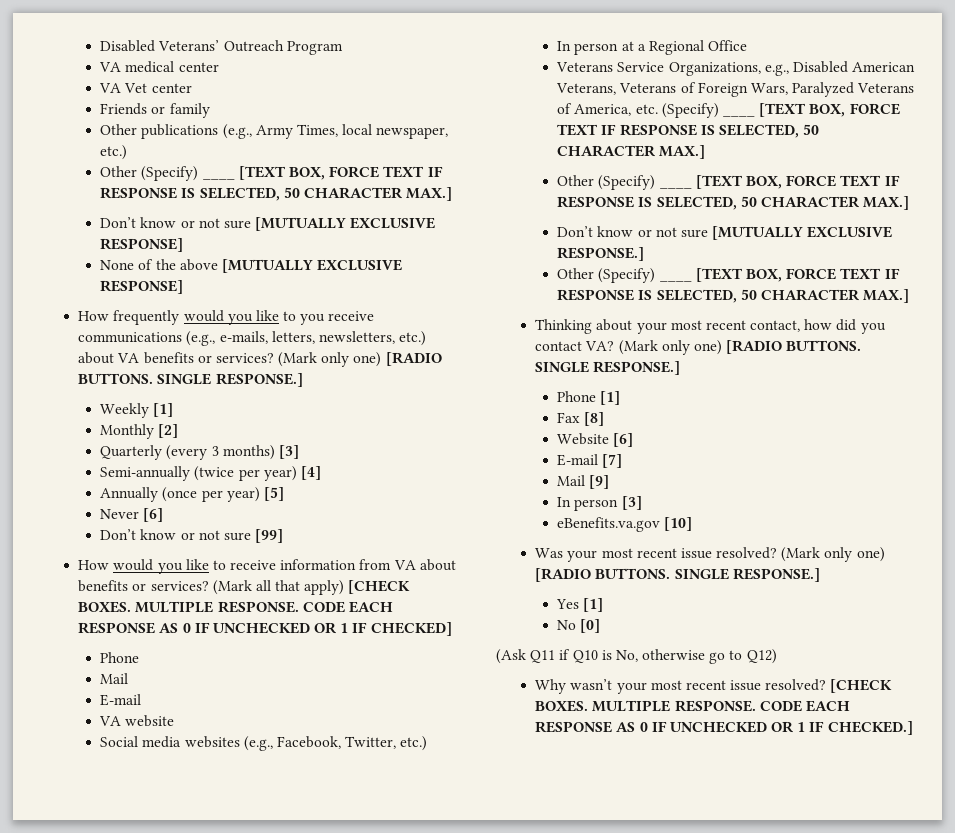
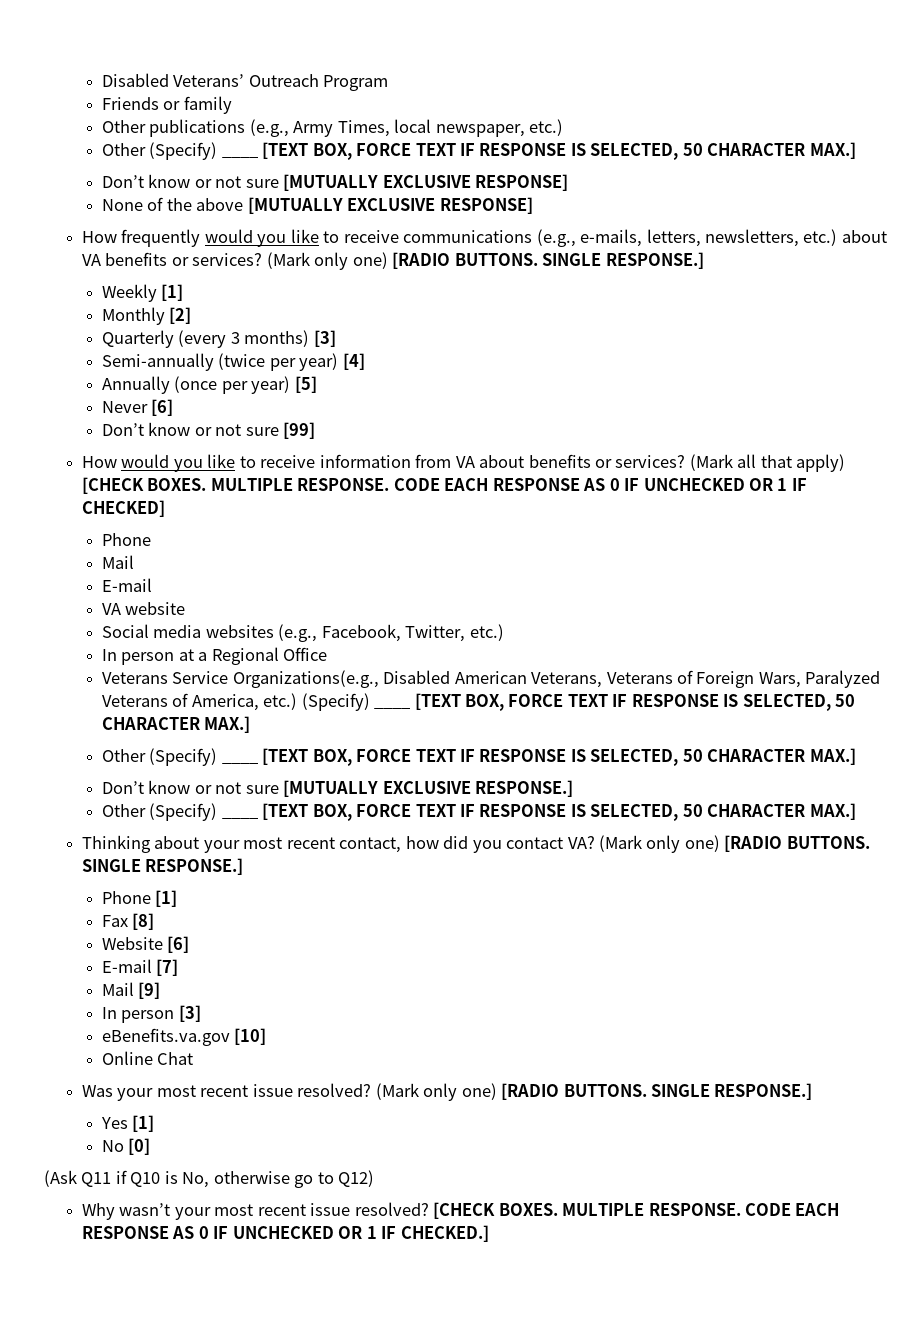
[99,61,219,73] [99,83,192,93] // VA medical center // VA Vet center -> (389, 83) none
[300,314,326,325] you -> (340, 237) none
[668,62,789,76] Organizations, e.g., -> [232,670,379,688] Organizations(e.g.,
[635,104,658,114] etc. -> [263,693,298,710] etc.)
(693, 524) none -> [101,1051,194,1065] // Online Chat

